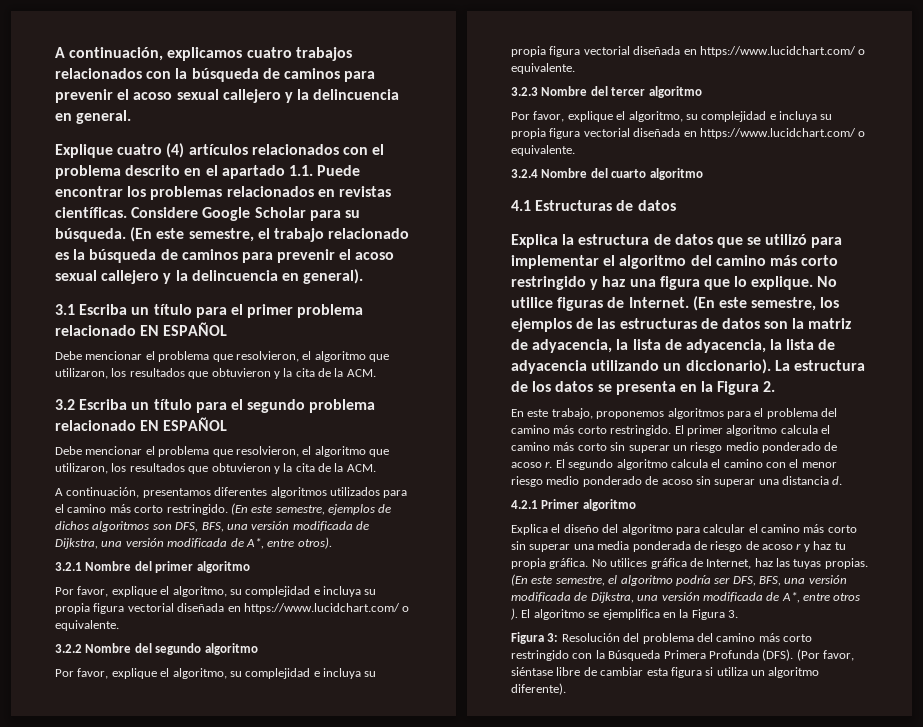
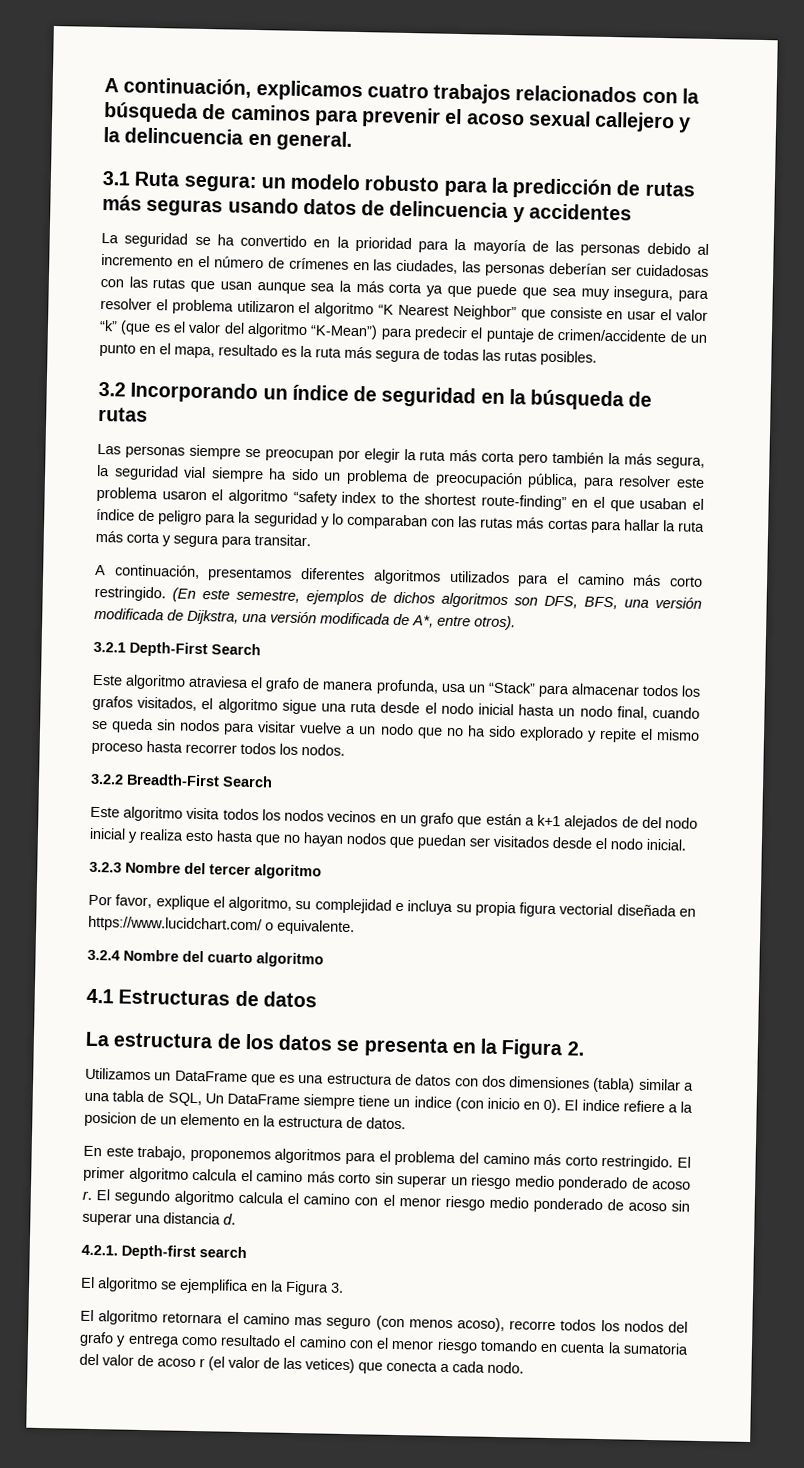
[55,143,385,158] [55,165,361,179] [55,186,391,200] [55,207,360,221] [55,227,410,242] [55,249,395,263] [55,269,364,284] [55,304,364,318] [55,322,228,336] [55,351,389,362] [55,368,376,379] [55,399,376,413] [55,417,228,431] [55,446,389,457] [55,463,376,474] Explique cuatro (4) artículos relacionados con el problema descrito en el apartado 1.1. Puede encontrar los problemas relacionados en revistas científicas. Considere Google Scholar para su búsqueda. (En este semestre, el trabajo relacionado es la búsqueda de caminos para prevenir el acoso sexual callejero y la delincuencia en general). // 3.1 Escriba un título para el primer problema relacionado EN ESPAÑOL // Debe mencionar el problema que resolvieron, el algoritmo que utilizaron, los resultados que obtuvieron y la cita de la ACM. // 3.2 Escriba un título para el segundo problema relacionado EN ESPAÑOL // Debe mencionar el problema que resolvieron, el algoritmo que utilizaron, los resultados que obtuvieron y la cita de la ACM. -> [102,170,695,200] [102,194,632,223] [101,232,709,257] [101,253,709,277] [100,276,709,302] [100,297,708,321] [99,319,707,343] [99,342,597,366] [98,381,653,411] [98,406,148,422] [97,443,705,469] [97,464,706,490] [96,486,704,512] [96,508,706,534] [95,530,311,548] 3.1 Ruta segura: un modelo robusto para la predicción de rutas más seguras usando datos de delincuencia y accidentes // La seguridad se ha convertido en la prioridad para la mayoría de las personas debido al incremento en el número de crímenes en las ciudades, las personas deberían ser cuidadosas con las rutas que usan aunque sea la más corta ya que puede que sea muy insegura, para resolver el problema utilizaron el algoritmo “K Nearest Neighbor” que consiste en usar el valor “k” (que es el valor del algoritmo “K-Mean”) para predecir el puntaje de crimen/accidente de un punto en el mapa, resultado es la ruta más segura de todas las rutas posibles. // 3.2 Incorporando un índice de seguridad en la búsqueda de rutas // Las personas siempre se preocupan por elegir la ruta más corta pero también la más segura, la seguridad vial siempre ha sido un problema de preocupación pública, para resolver este problema usaron el algoritmo “safety index to the shortest route-finding” en el que usaban el índice de peligro para la seguridad y lo comparaban con las rutas más cortas para hallar la ruta más corta y segura para transitar.
[85,561,250,573] [55,586,377,597] [55,603,410,614] [55,620,119,631] [55,643,258,655] [55,668,377,679] [511,46,866,57] [511,63,575,74] Nombre del primer algoritmo // Por favor, explique el algoritmo, su complejidad e incluya su propia figura vectorial diseñada en https://www.lucidchart.com/ o equivalente. // 3.2.2 Nombre del segundo algoritmo // Por favor, explique el algoritmo, su complejidad e incluya su propia figura vectorial diseñada en https://www.lucidchart.com/ o equivalente. -> [129,641,261,658] [92,674,701,698] [92,695,700,720] [92,718,700,743] [91,740,345,756] [90,773,273,788] [90,806,699,831] [89,827,686,851] Depth-First Search // Este algoritmo atraviesa el grafo de manera profunda, usa un “Stack” para almacenar todos los grafos visitados, el algoritmo sigue una ruta desde el nodo inicial hasta un nodo final, cuando se queda sin nodos para visitar vuelve a un nodo que no ha sido explorado y repite el mismo proceso hasta recorrer todos los nodos. // 3.2.2 Breadth-First Search // Este algoritmo visita todos los nodos vecinos en un grafo que están a k+1 alejados de del nodo inicial y realiza esto hasta que no hayan nodos que puedan ser visitados desde el nodo inicial.
[511,234,843,248] [511,255,839,269] [511,276,838,290] [511,296,840,311] [511,318,852,332] [511,339,836,353] [511,359,771,374] Explica la estructura de datos que se utilizó para implementar el algoritmo del camino más corto restringido y haz una figura que lo explique. No utilice figuras de Internet. (En este semestre, los ejemplos de las estructuras de datos son la matriz de adyacencia, la lista de adyacencia, la lista de adyacencia utilizando un diccionario). -> (317, 999) none
(776, 386) none -> [85,1067,694,1093] [84,1090,694,1114] [84,1111,406,1130] // Utilizamos un DataFrame que es una estructura de datos con dos dimensiones (tabla) similar a una tabla de SQL, Un DataFrame siempre tiene un indice (con inicio en 0). El indice refiere a la posicion de un elemento en la estructura de datos.
[511,499,636,511] [511,524,857,535] [511,541,846,552] [511,558,868,569] [511,574,847,586] [511,592,861,603] [511,608,518,620] 4.2.1 Primer algoritmo // Explica el diseño del algoritmo para calcular el camino más corto sin superar una media ponderada de riesgo de acoso r y haz tu propia gráfica. No utilices gráfica de Internet, haz las tuyas propias. (En este semestre, el algoritmo podría ser DFS, BFS, una versión modificada de Dijkstra, una versión modificada de A*, entre otros ). -> [81,1244,247,1261] 4.2.1. Depth-first search //
[511,632,812,644] [511,649,854,661] [511,667,820,678] [511,683,566,695] Figura 3: Resolución del problema del camino más corto restringido con la Búsqueda Primera Profunda (DFS). (Por favor, siéntase libre de cambiar esta figura si utiliza un algoritmo diferente). -> [80,1309,688,1333] [79,1331,689,1355] [79,1353,524,1374] El algoritmo retornara el camino mas seguro (con menos acoso), recorre todos los nodos del grafo y entrega como resultado el camino con el menor riesgo tomando en cuenta la sumatoria del valor de acoso r (el valor de las vetices) que conecta a cada nodo.

